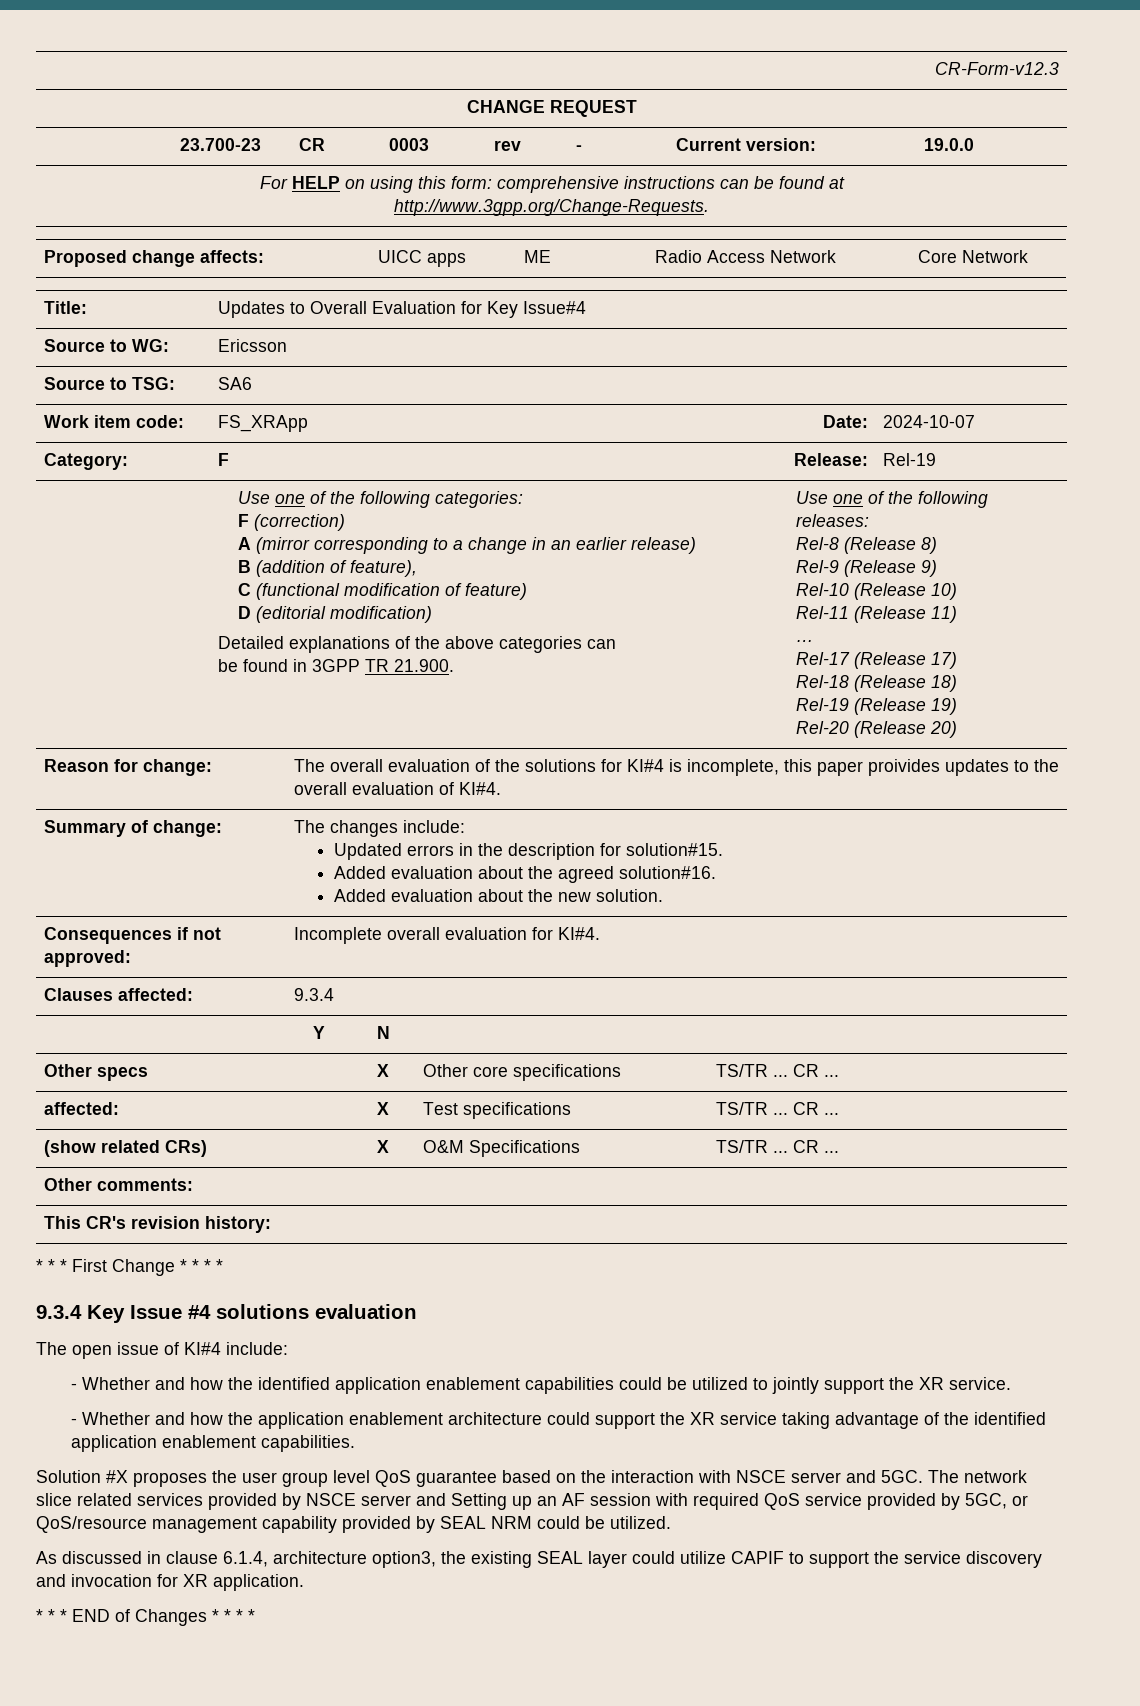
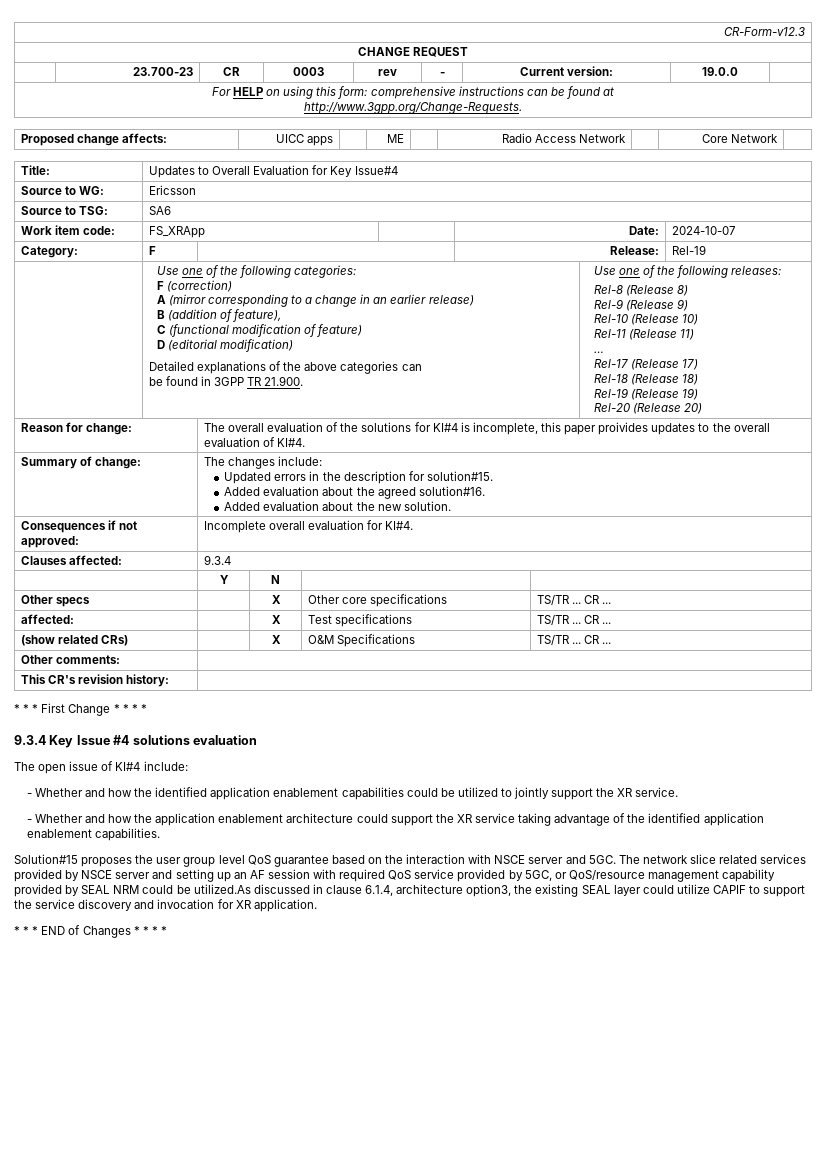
[36,1470,128,1483] Solution #X -> [14,854,78,864] Solution#15
[451,1493,507,1510] Setting -> [175,869,214,882] setting
[610,1516,671,1529] [36,1551,57,1564] utilized. // As -> [193,884,251,894] utilized.As

